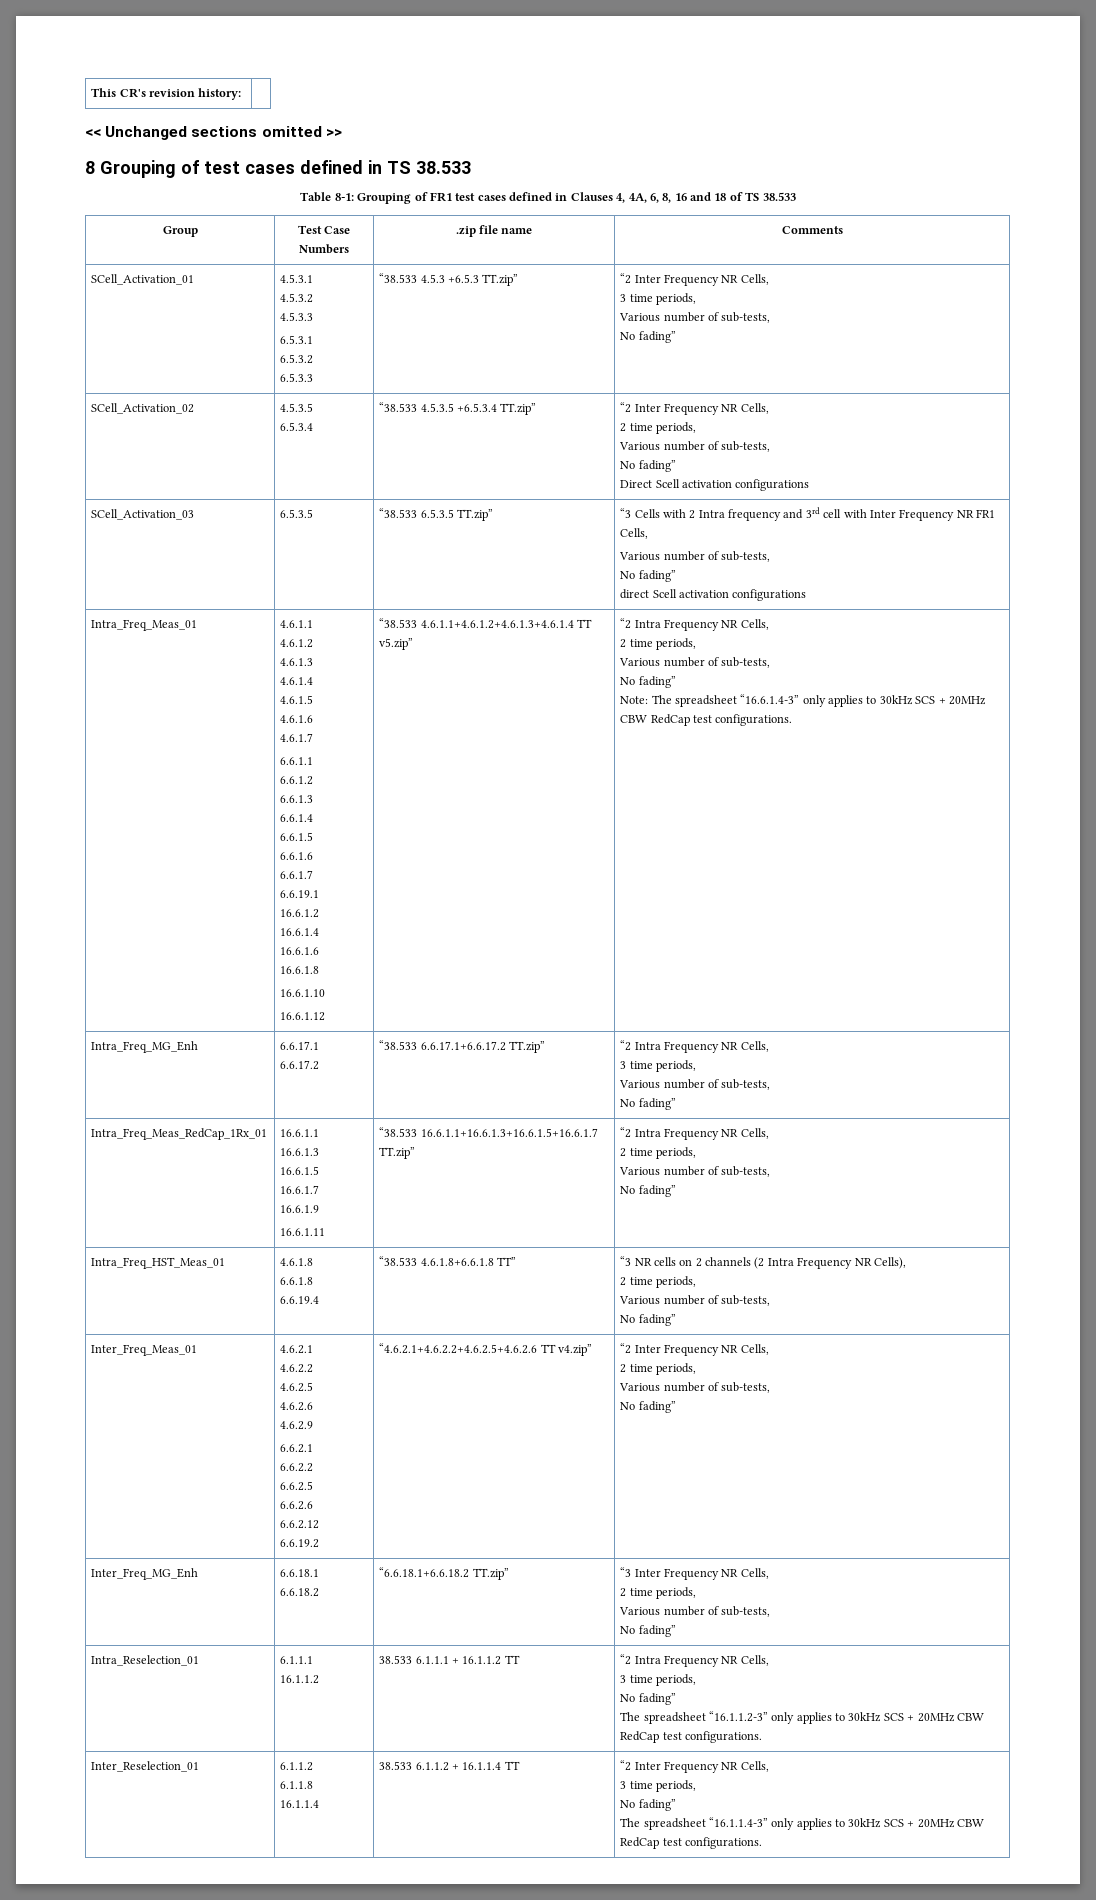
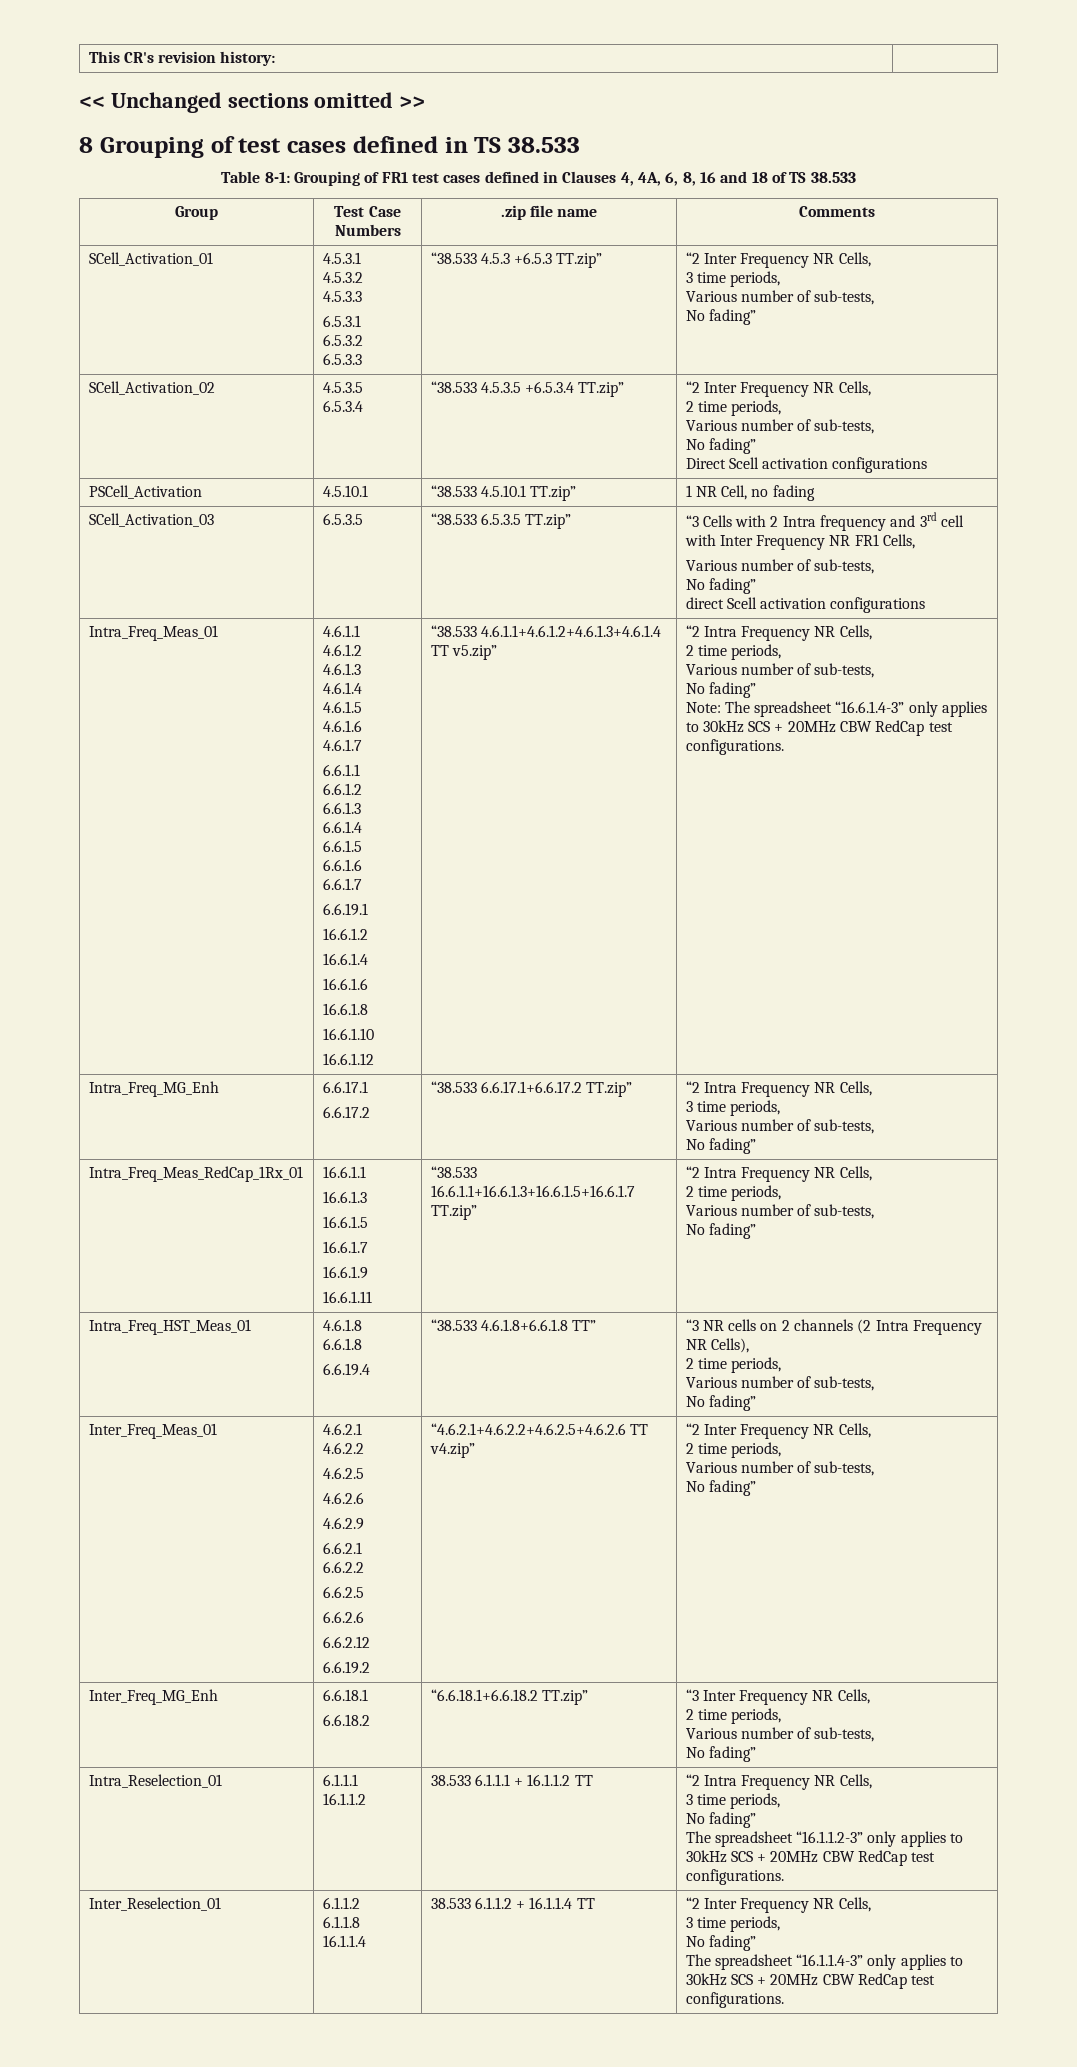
(810, 485) none -> [88,485,202,499] [322,485,368,497] [430,485,577,501] [685,485,815,501] // PSCell_Activation | 4.5.10.1 | “38.533 4.5.10.1 TT.zip” | 1 NR Cell, no fading

